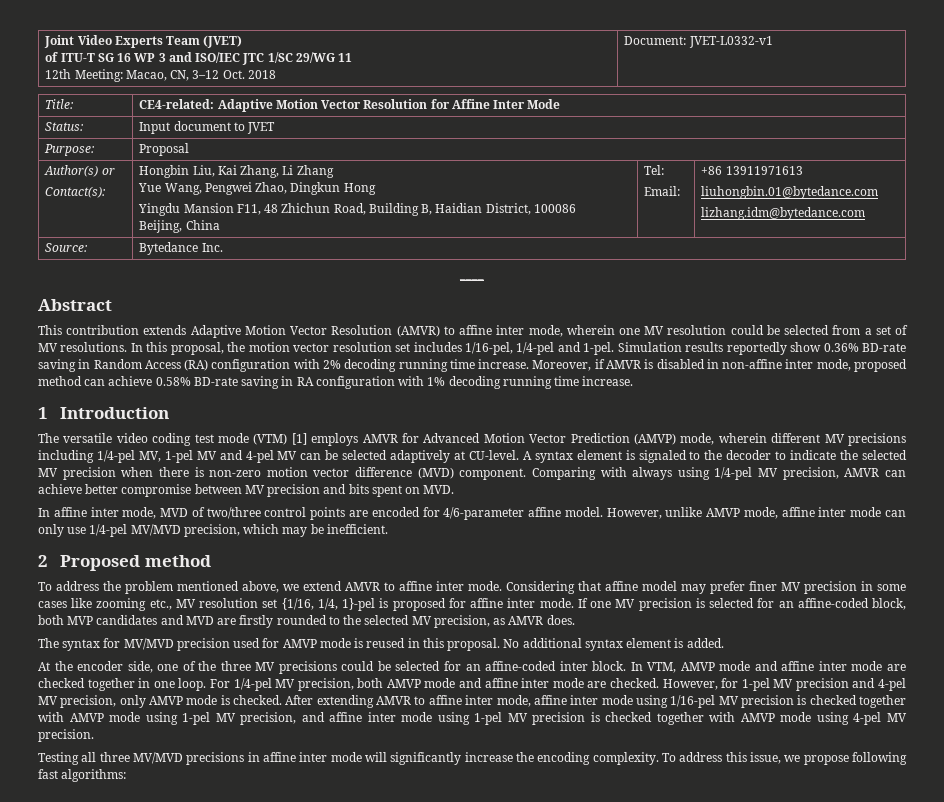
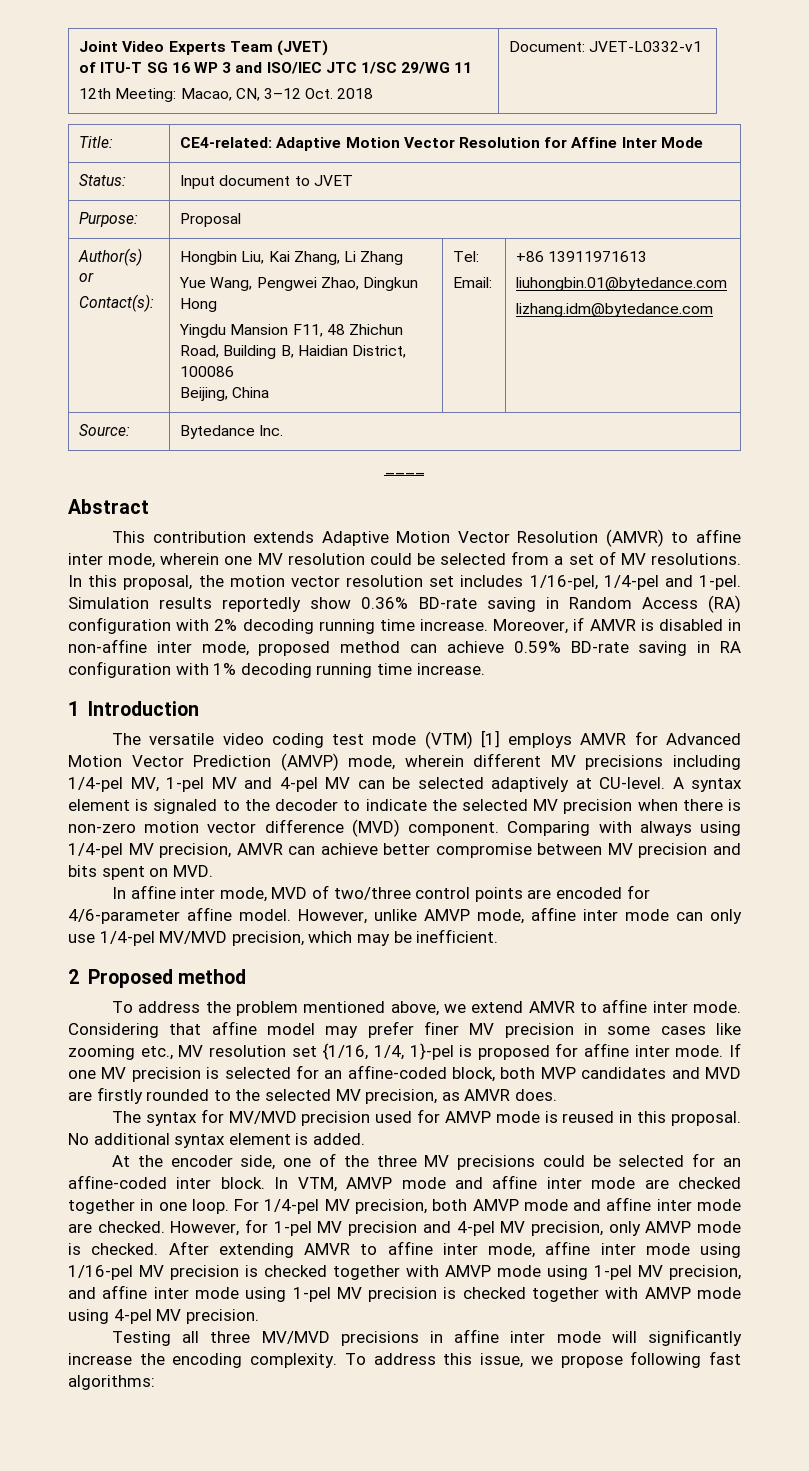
[155,377,191,386] 0.58% -> [513,641,561,653] 0.59%

